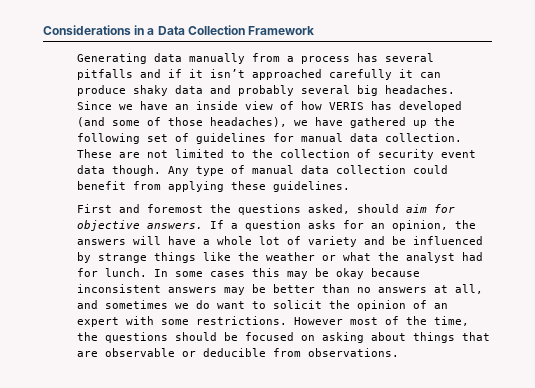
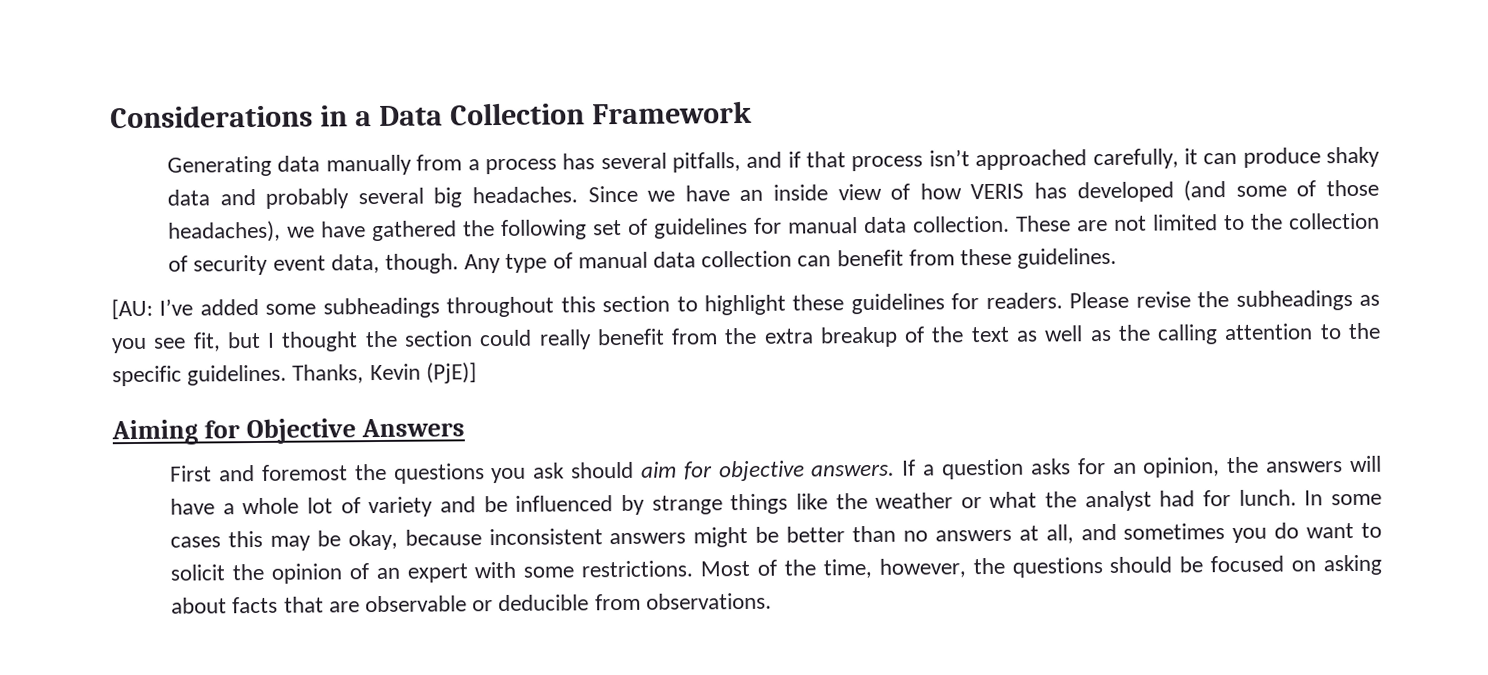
[76,69,133,80] pitfalls -> [672,152,742,173] pitfalls,
[188,69,203,78] it -> [806,151,924,172] that process
[328,69,392,80] carefully -> [1092,148,1179,170] carefully,
[412,120,427,128] up -> (458, 231) none
[76,165,105,174] data -> [330,253,380,274] data,
[412,165,448,174] [76,181,224,192] could benefit from applying -> [797,249,955,267] can benefit from
(350, 186) none -> [111,290,1380,320] [111,322,1381,354] [112,362,477,387] [111,418,465,446] // [AU: I’ve added some subheadings throughout this section to highlight these guidelines for readers. Please revise the subheadings as you see fit, but I thought the section could really benefit from the extra breakup of the text as well as the calling attention to the specific guidelines. Thanks, Kevin (PjE)] // Aiming for Objective Answers
[307,204,350,214] asked, -> [491,462,566,484] you ask
[335,268,364,279] okay -> [347,529,398,551] okay,
[223,287,245,295] may -> [693,526,749,548] might
[174,303,189,309] we -> [1232,527,1268,543] you
[293,317,378,325] However most -> [700,560,751,577] Most
(469, 321) none -> [878,558,966,578] however,
[412,332,455,343] things -> [232,596,279,614] facts

